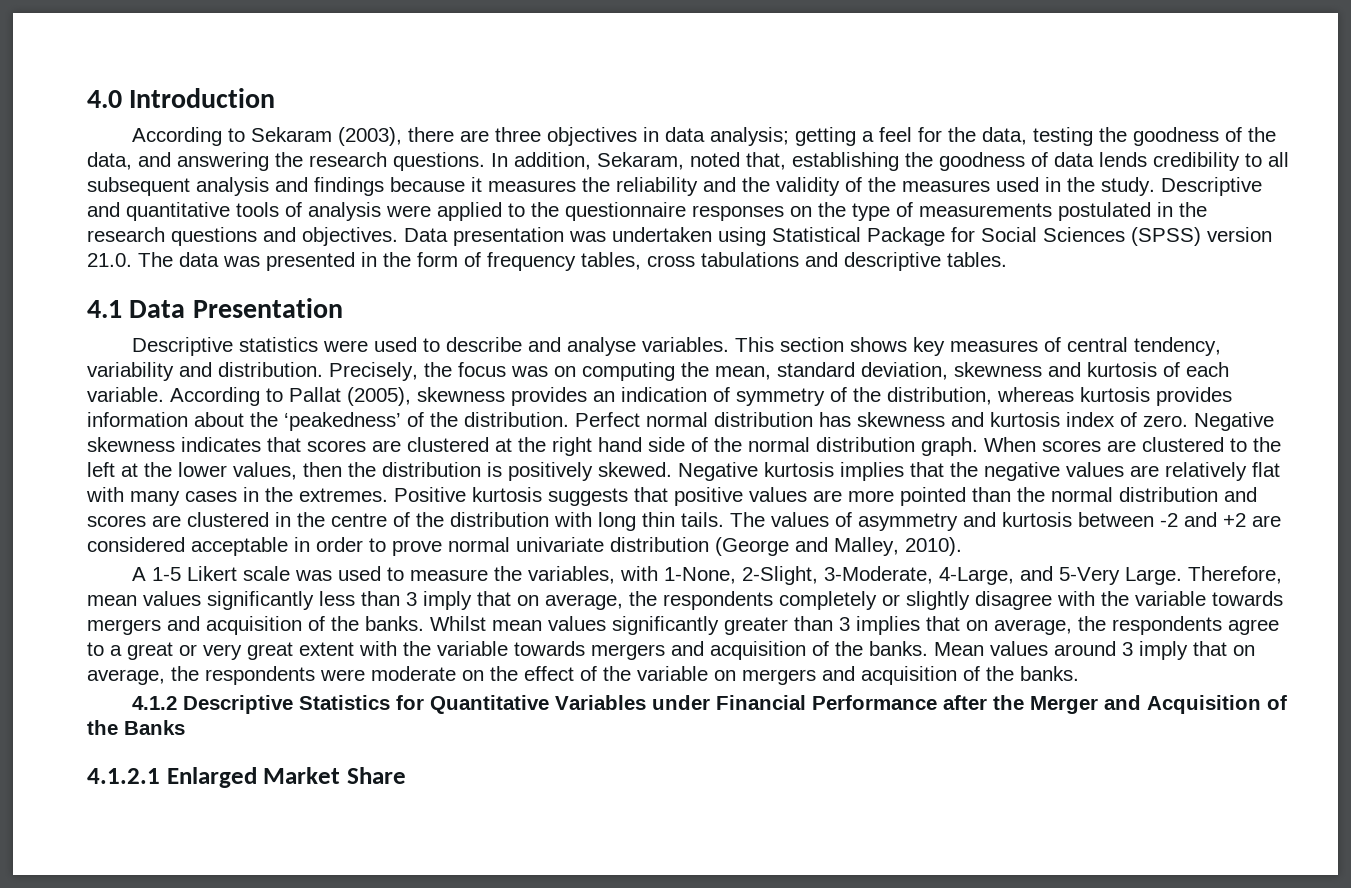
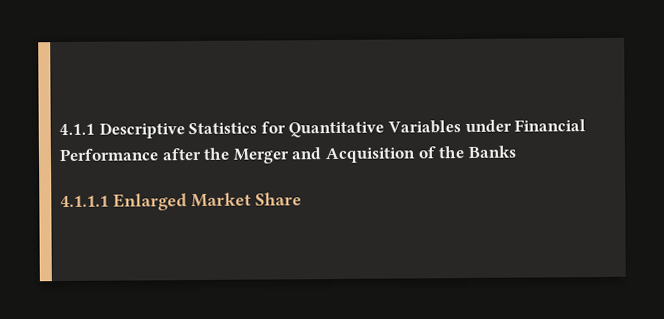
[87,88,276,108] [131,127,1276,146] [87,152,1289,171] [87,177,1262,196] [87,202,1207,221] [87,227,1272,246] [87,252,1007,271] [87,298,343,318] [131,337,1221,356] [87,362,1229,381] [87,387,1232,406] [87,412,1274,431] [87,437,1281,456] [87,462,1280,481] [86,487,1257,506] [87,512,1281,531] [87,537,962,556] [131,566,1282,585] [87,591,1283,610] [87,616,1279,635] [87,641,1255,660] [87,666,1079,685] [131,696,177,710] 4.0 Introduction // According to Sekaram (2003), there are three objectives in data analysis; getting a feel for the data, testing the goodness of the data, and answering the research questions. In addition, Sekaram, noted that, establishing the goodness of data lends credibility to all subsequent analysis and findings because it measures the reliability and the validity of the measures used in the study. Descriptive and quantitative tools of analysis were applied to the questionnaire responses on the type of measurements postulated in the research questions and objectives. Data presentation was undertaken using Statistical Package for Social Sciences (SPSS) version 21.0. The data was presented in the form of frequency tables, cross tabulations and descriptive tables. // 4.1 Data Presentation // Descriptive statistics were used to describe and analyse variables. This section shows key measures of central tendency, variability and distribution. Precisely, the focus was on computing the mean, standard deviation, skewness and kurtosis of each variable. According to Pallat (2005), skewness provides an indication of symmetry of the distribution, whereas kurtosis provides information about the ‘peakedness’ of the distribution. Perfect normal distribution has skewness and kurtosis index of zero. Negative skewness indicates that scores are clustered at the right hand side of the normal distribution graph. When scores are clustered to the left at the lower values, then the distribution is positively skewed. Negative kurtosis implies that the negative values are relatively flat with many cases in the extremes. Positive kurtosis suggests that positive values are more pointed than the normal distribution and scores are clustered in the centre of the distribution with long thin tails. The values of asymmetry and kurtosis between -2 and +2 are considered acceptable in order to prove normal univariate distribution (George and Malley, 2010). // A 1-5 Likert scale was used to measure the variables, with 1-None, 2-Slight, 3-Moderate, 4-Large, and 5-Very Large. Therefore, mean values significantly less than 3 imply that on average, the respondents completely or slightly disagree with the variable towards mergers and acquisition of the banks. Whilst mean values significantly greater than 3 implies that on average, the respondents agree to a great or very great extent with the variable towards mergers and acquisition of the banks. Mean values around 3 imply that on average, the respondents were moderate on the effect of the variable on mergers and acquisition of the banks. // 4.1.2 -> [59,123,95,136] 4.1.1
[87,768,160,784] 4.1.2.1 -> [60,195,109,208] 4.1.1.1

